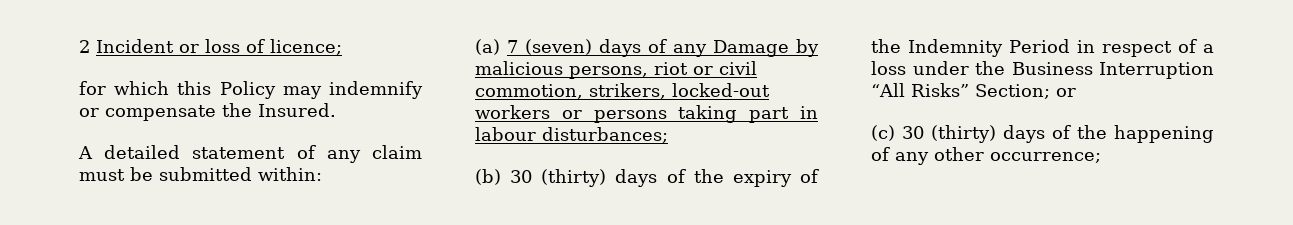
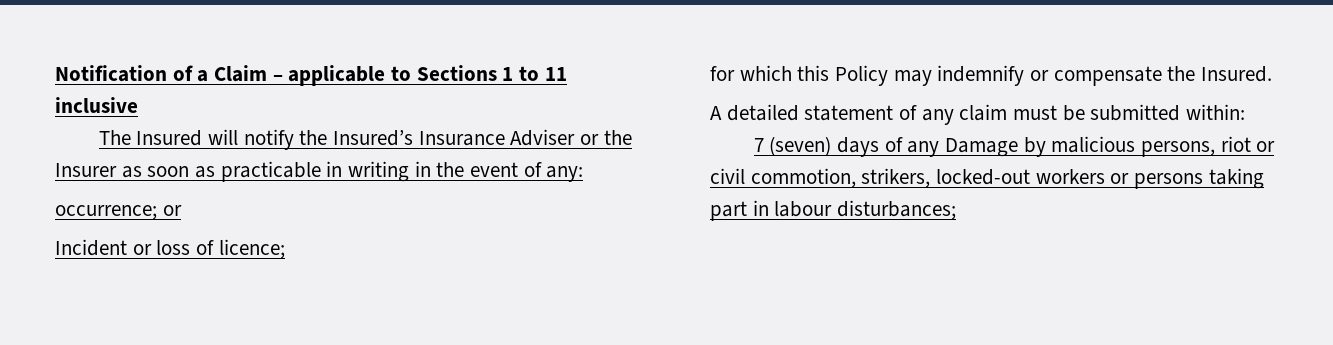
[79,40,90,53] 2 -> [55,65,567,86] [55,97,138,113] [98,129,632,150] [55,161,584,182] [55,205,182,220] Notification of a Claim – applicable to Sections 1 to 11 inclusive // The Insured will notify the Insured’s Insurance Adviser or the Insurer as soon as practicable in writing in the event of any: // occurrence; or //
[475,39,500,55] (a) -> (1246, 112) none
[475,169,819,187] [871,39,1214,57] [871,61,1214,79] [871,83,1076,99] [871,125,1214,143] [871,147,1101,165] // (b) 30 (thirty) days of the expiry of the Indemnity Period in respect of a loss under the Business Interruption “All Risks” Section; or // (c) 30 (thirty) days of the happening of any other occurrence; -> (957, 210) none

